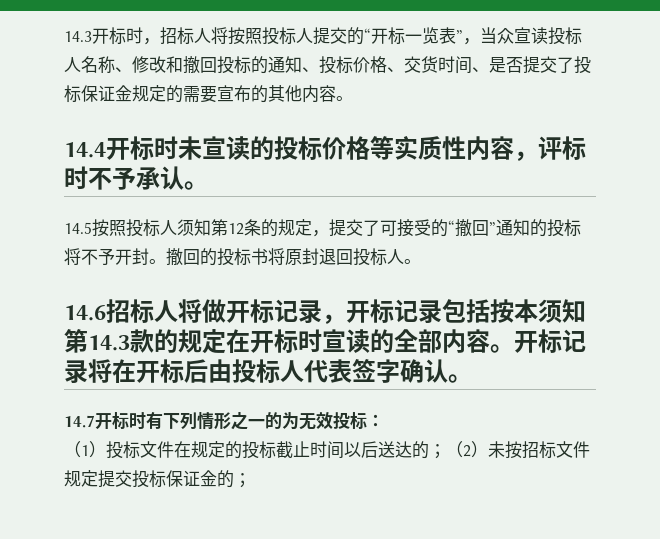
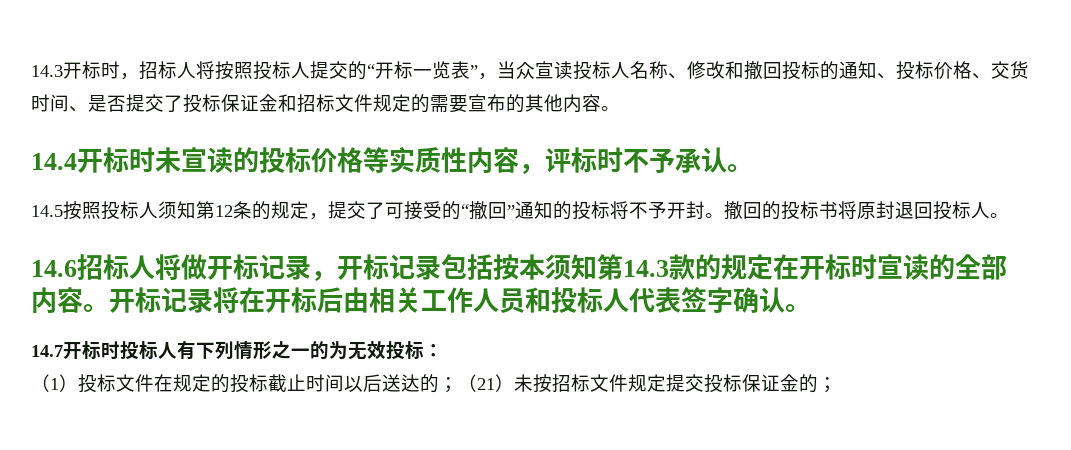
(132, 93) none -> [278,94,373,112] 和招标文件
(232, 371) none -> [369,287,551,313] 相关工作人员和
(146, 421) none -> [120,341,177,360] 投标人
[463,445,471,457] 2 -> [477,378,495,390] 21

